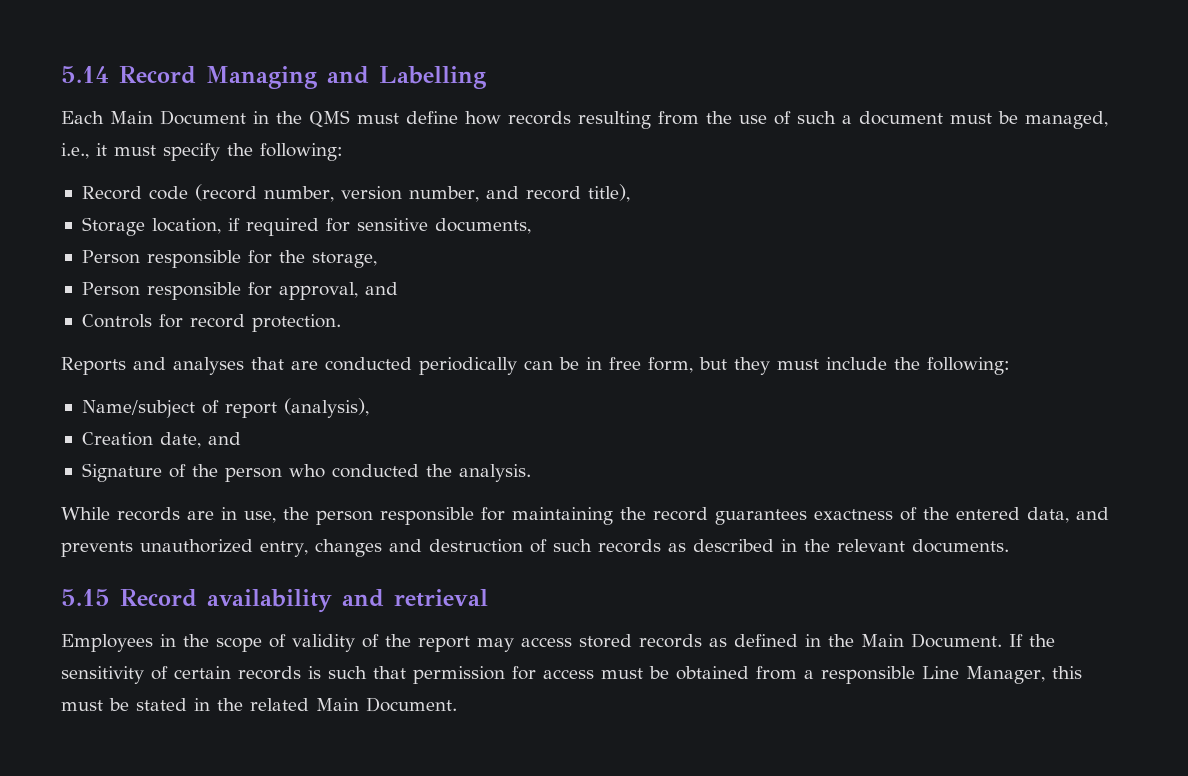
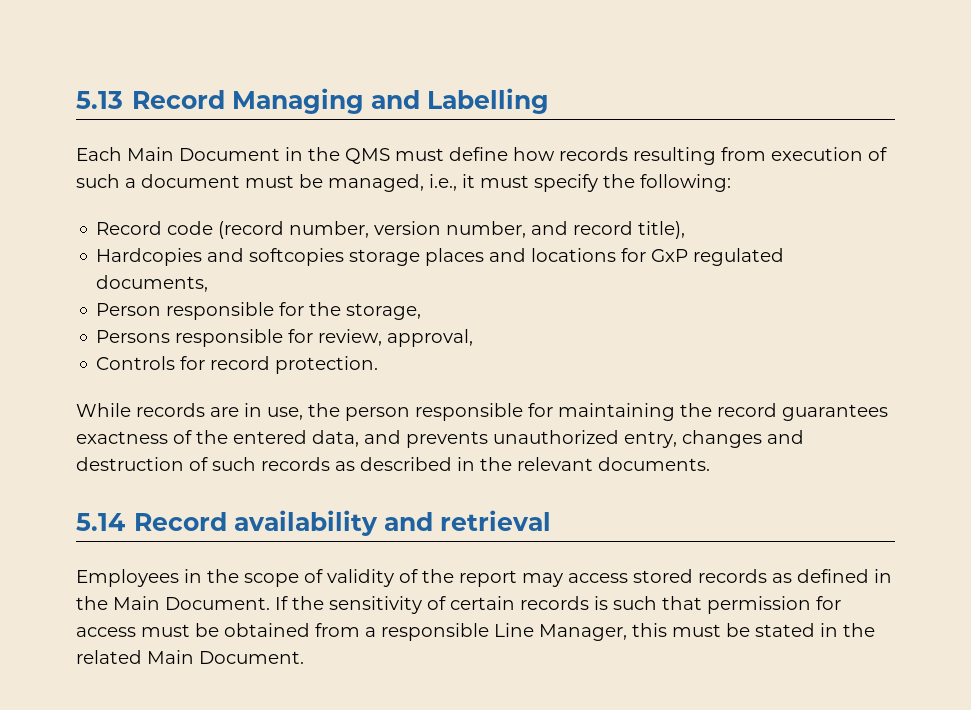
[61,66,109,83] 5.14 -> [76,91,123,109] 5.13
[706,111,767,124] the use -> [771,147,863,161] execution
[81,217,428,236] Storage location, if required for sensitive -> [96,248,785,266] Hardcopies and softcopies storage places and locations for GxP regulated
[81,282,272,300] Person responsible for -> [96,329,383,347] Persons responsible for review,
[364,282,398,295] and -> (474, 338) none
[61,357,1010,375] [81,398,369,418] [81,432,241,448] [81,463,531,482] // Reports and analyses that are conducted periodically can be in free form, but they must include the following: // Name/subject of report (analysis), // Creation date, and // Signature of the person who conducted the analysis. -> (379, 365) none
[61,589,110,606] 5.15 -> [76,513,125,531] 5.14

